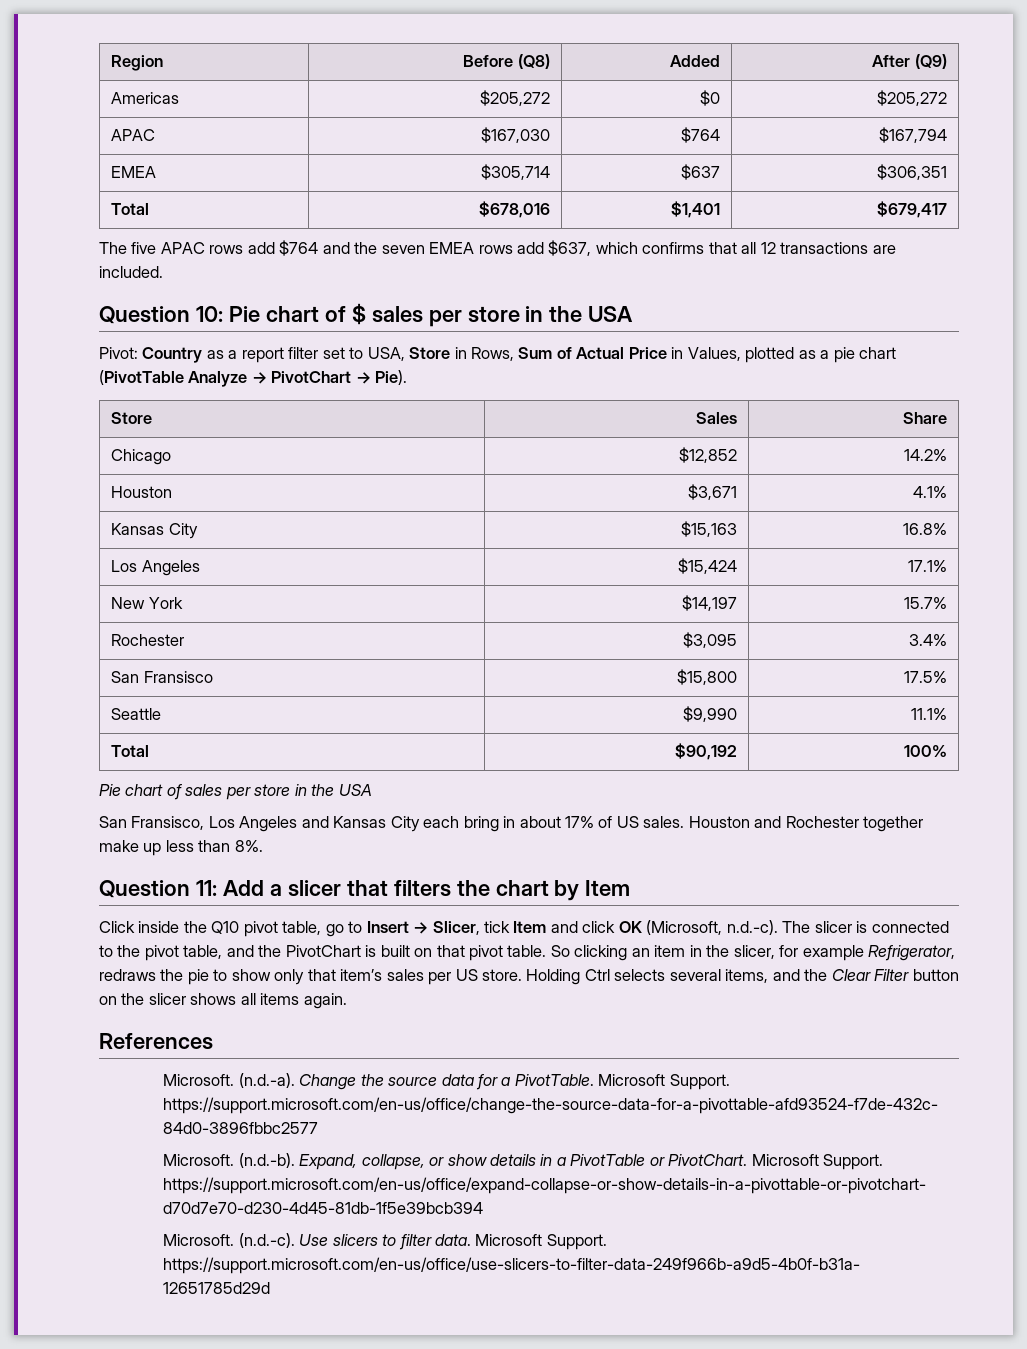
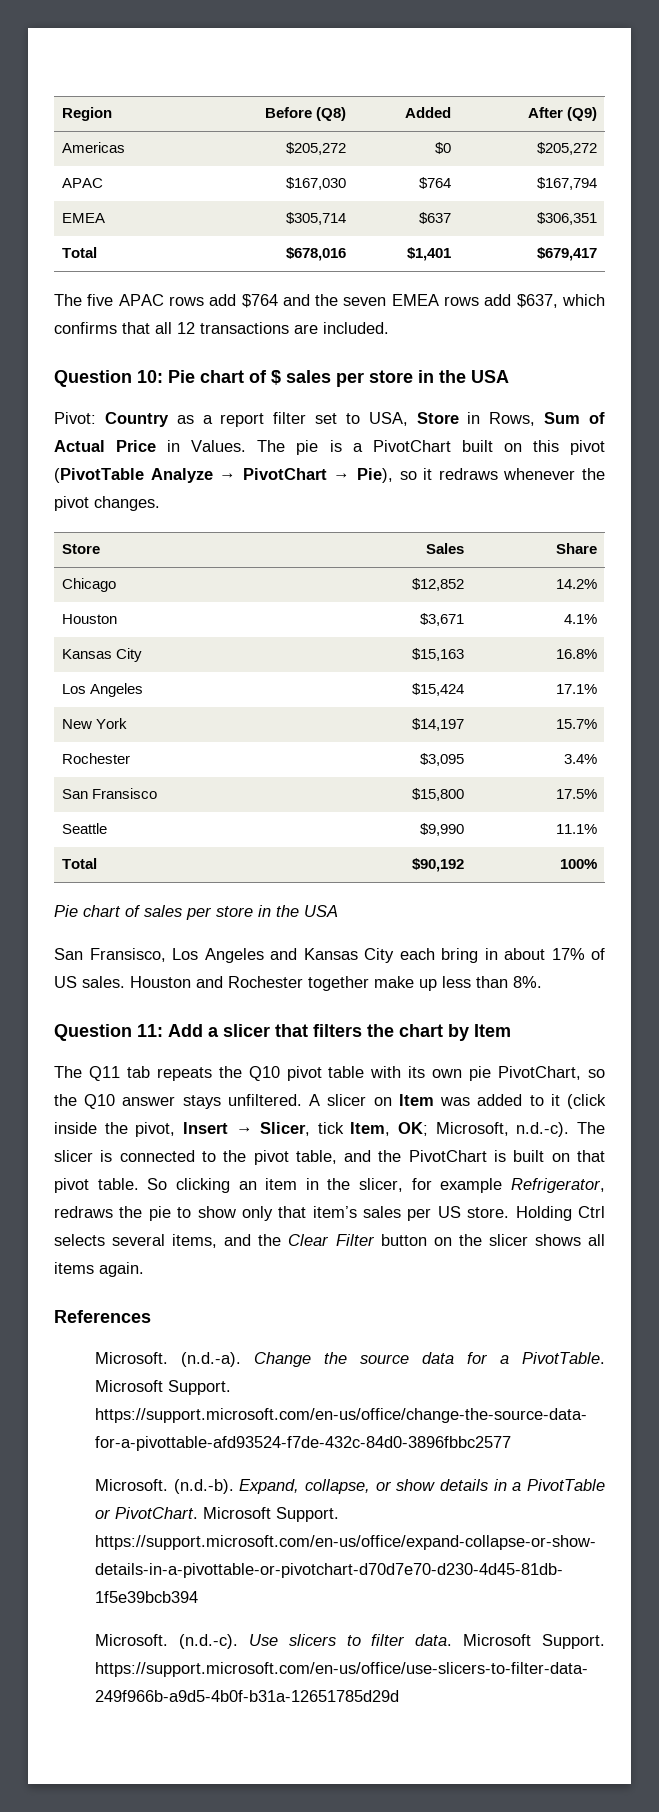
[687,347,897,363] Values, plotted as a pie chart -> [191,440,605,455] Values. The pie is a PivotChart built on this pivot
[375,370,408,385] Pie). -> [357,468,606,483] [54,496,160,511] Pie), so it redraws whenever the pivot changes.
[99,920,723,937] Click inside the Q10 pivot table, go to Insert → Slicer, tick Item and click OK (Microsoft, -> [54,1066,605,1081] [54,1094,606,1109] [54,1122,509,1137] The Q11 tab repeats the Q10 pivot table with its own pie PivotChart, so the Q10 answer stays unfiltered. A slicer on Item was added to it (click inside the pivot, Insert → Slicer, tick Item, OK; Microsoft,

